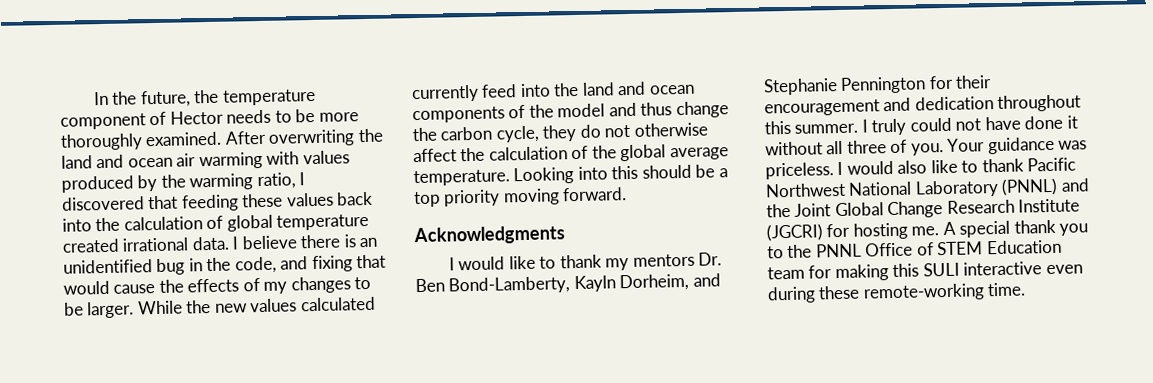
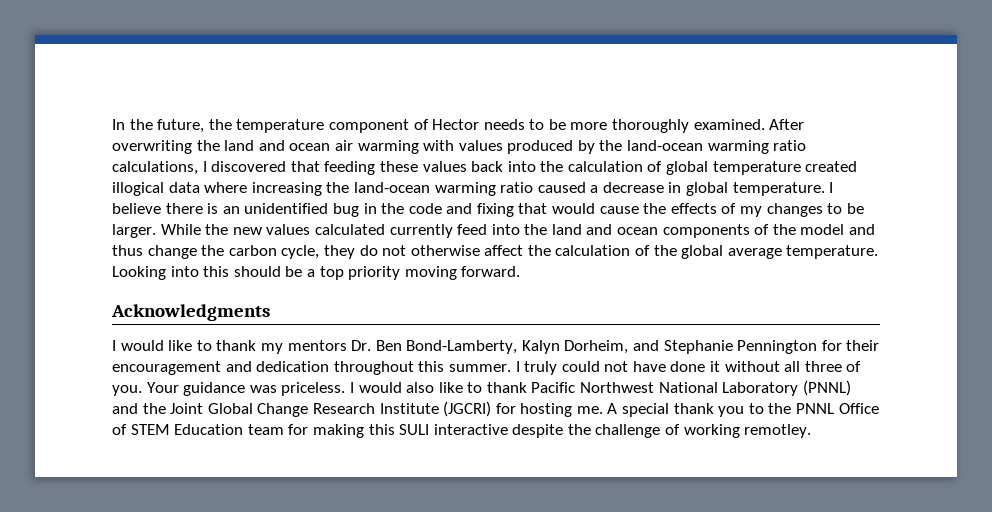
[189,172,296,191] warming ratio, -> [627,140,807,154] [112,161,198,175] land-ocean warming ratio calculations,
[122,236,230,252] irrational data. -> [112,182,825,196] illogical data where increasing the land-ocean warming ratio caused a decrease in global temperature.
[234,256,277,274] code, -> [408,203,442,214] code
[573,275,616,293] Kayln -> [521,340,560,354] Kalyn
[1045,264,1083,275] [767,282,1027,304] even during these remote-working time. -> [512,424,812,438] despite the challenge of working remotley.

